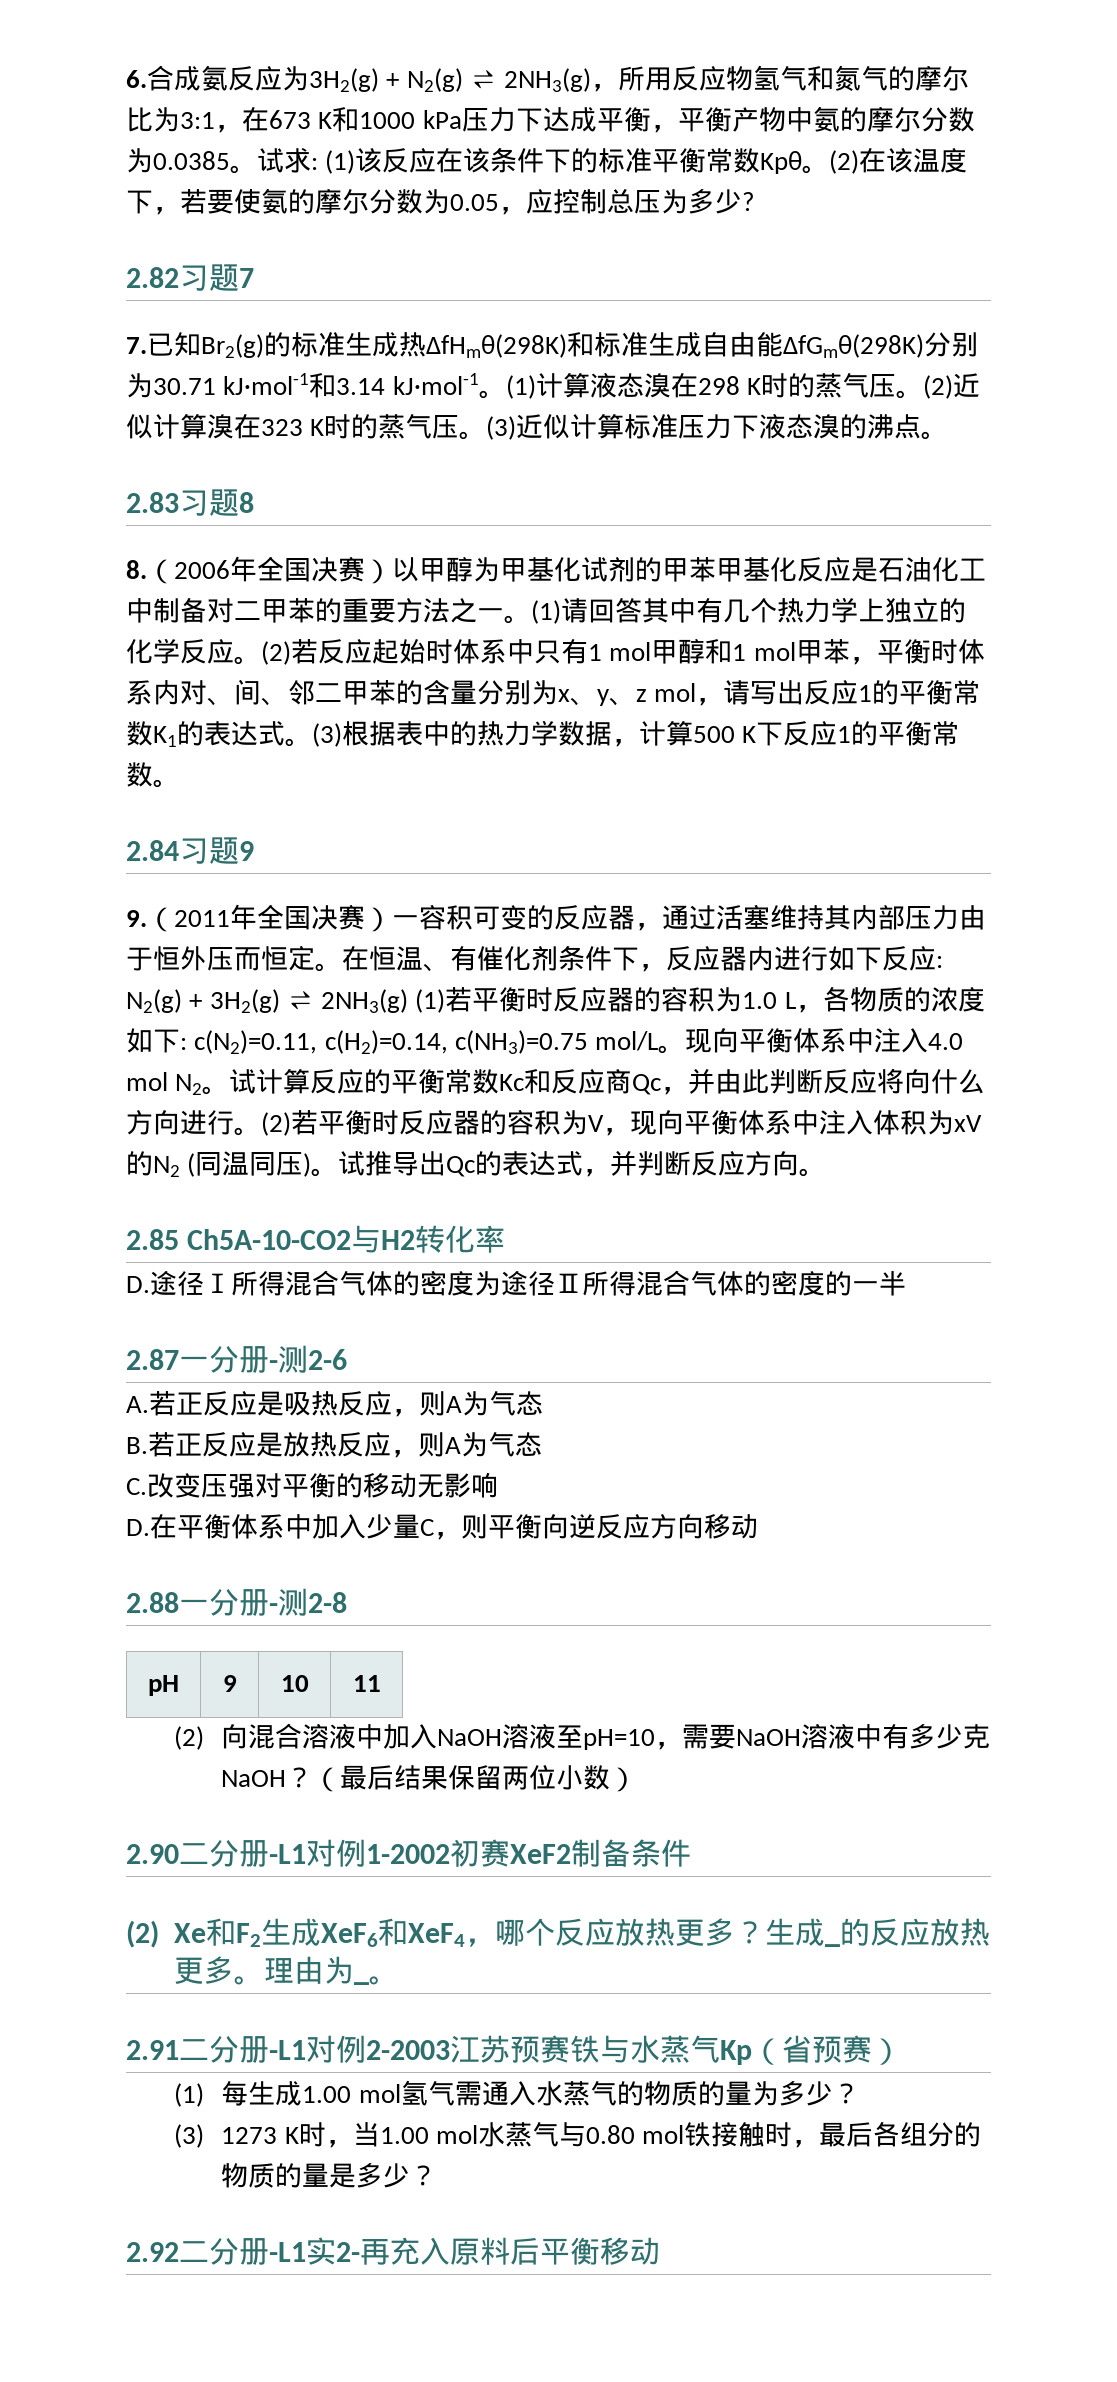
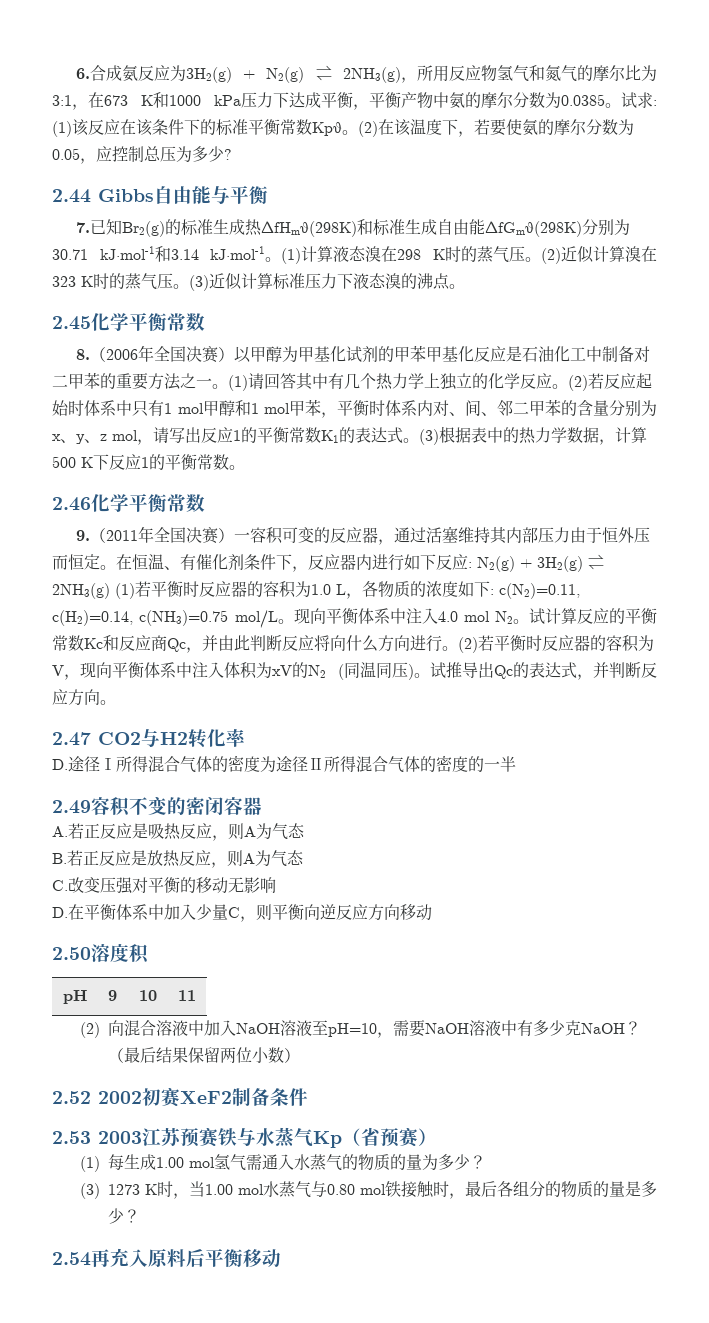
[126,264,254,291] 2.82习题7 -> [52,186,268,204] 2.44 Gibbs自由能与平衡
[126,489,254,516] 2.83习题8 -> [52,313,205,331] 2.45化学平衡常数
[126,837,254,864] 2.84习题9 -> [52,494,205,512] 2.46化学平衡常数
[126,1229,351,1250] 2.85 Ch5A-10-CO2 -> [52,732,141,746] 2.47 CO2
[126,1345,347,1373] 2.87一分册-测2-6 -> [52,796,262,817] 2.49容积不变的密闭容器
[126,1588,347,1616] 2.88一分册-测2-8 -> [52,944,149,964] 2.50溶度积
[126,1839,450,1867] 2.90二分册-L1对例1-2002 -> [52,1091,142,1104] 2.52 2002
[126,1918,990,1948] [173,1956,399,1985] [126,2035,450,2063] (2) Xe和F2生成XeF6和XeF4，哪个反应放热更多？生成_的反应放热更多。理由为_。 // 2.91二分册-L1对例2-2003 -> [52,1131,142,1144] 2.53 2003
[126,2237,360,2265] 2.92二分册-L1实2- -> [52,1252,91,1266] 2.54

